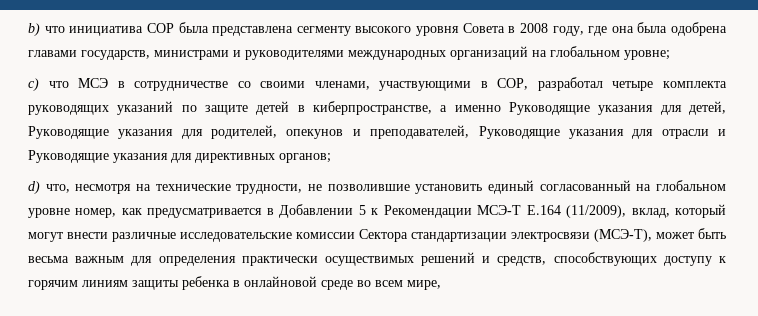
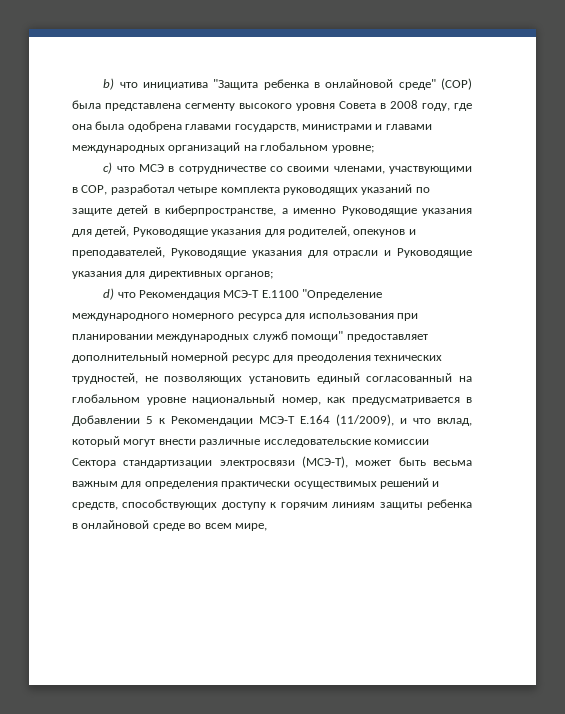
[146,23,174,33] COP -> [213,78,472,90] "Защита ребенка в онлайновой среде" (COP)
[245,50,344,60] руководителями -> [385,124,432,130] главами
[45,184,410,194] что, несмотря на технические трудности, не позволившие -> [117,289,383,300] [72,313,418,321] [72,331,428,342] [72,352,442,363] [72,373,243,384] что Рекомендация МСЭ-Т Е.1100 "Определение международного номерного ресурса для использования при планировании международных служб помощи" предоставляет дополнительный номерной ресурс для преодоления технических трудностей, не позволяющих
(70, 213) none -> [192,394,275,405] национальный
(627, 211) none -> [400,418,431,424] и что

